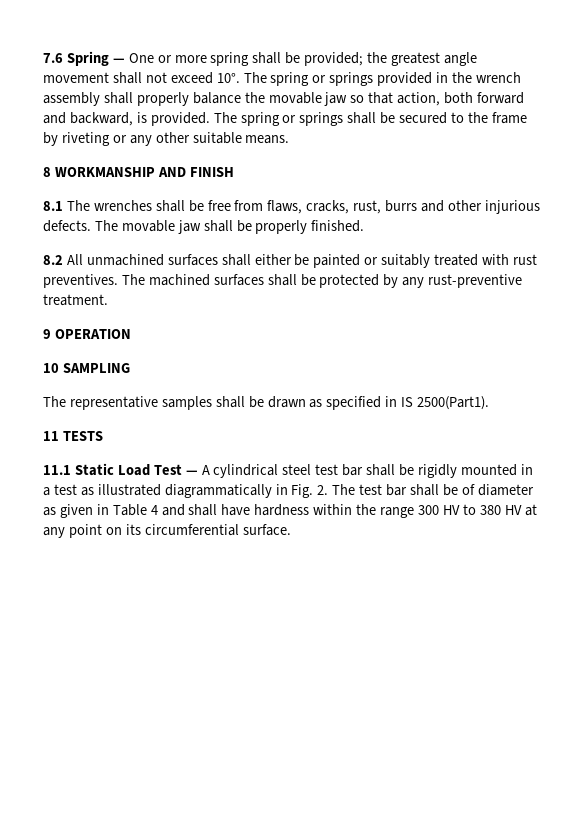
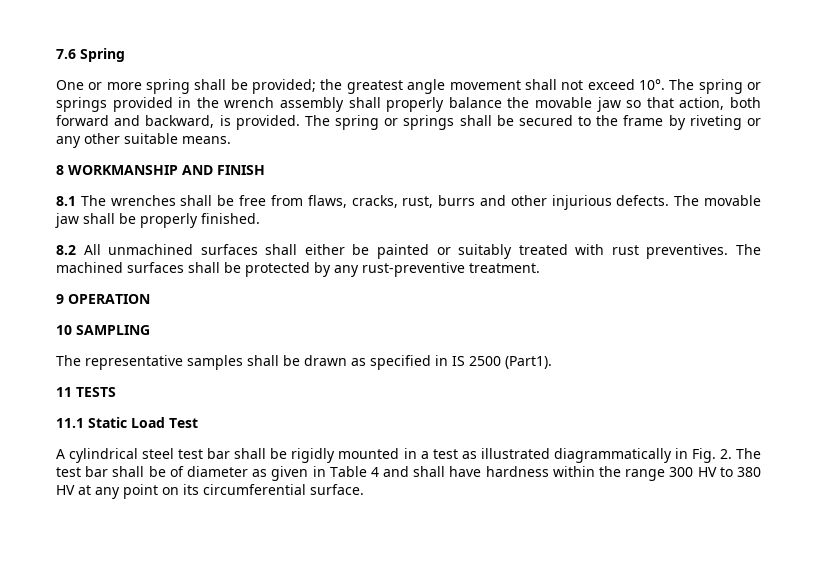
[112,58,125,63] — -> (125, 55) //
[417,396,490,410] 2500(Part1). -> [469,356,552,369] 2500 (Part1).
[185,470,198,475] — -> (198, 423) //

